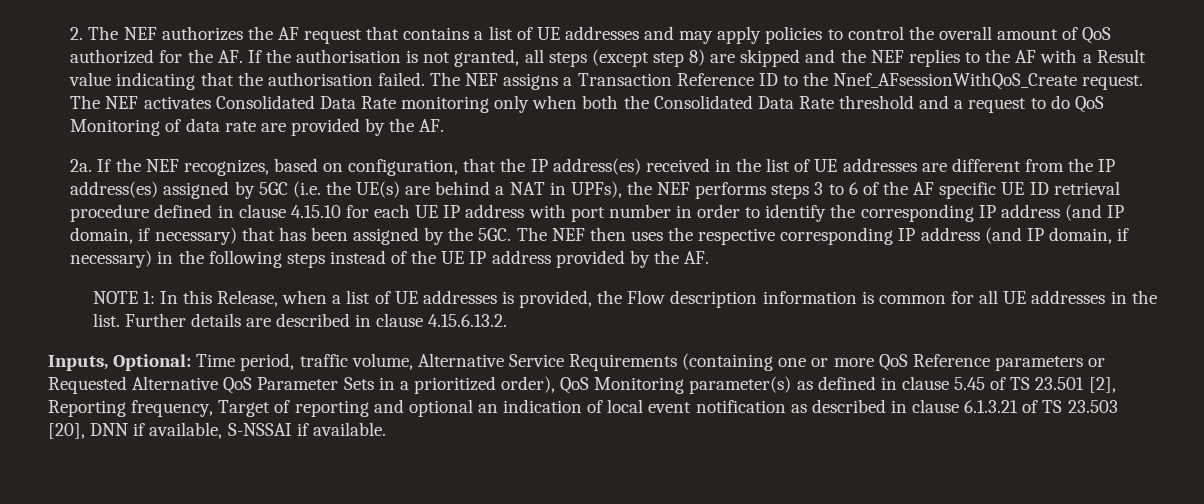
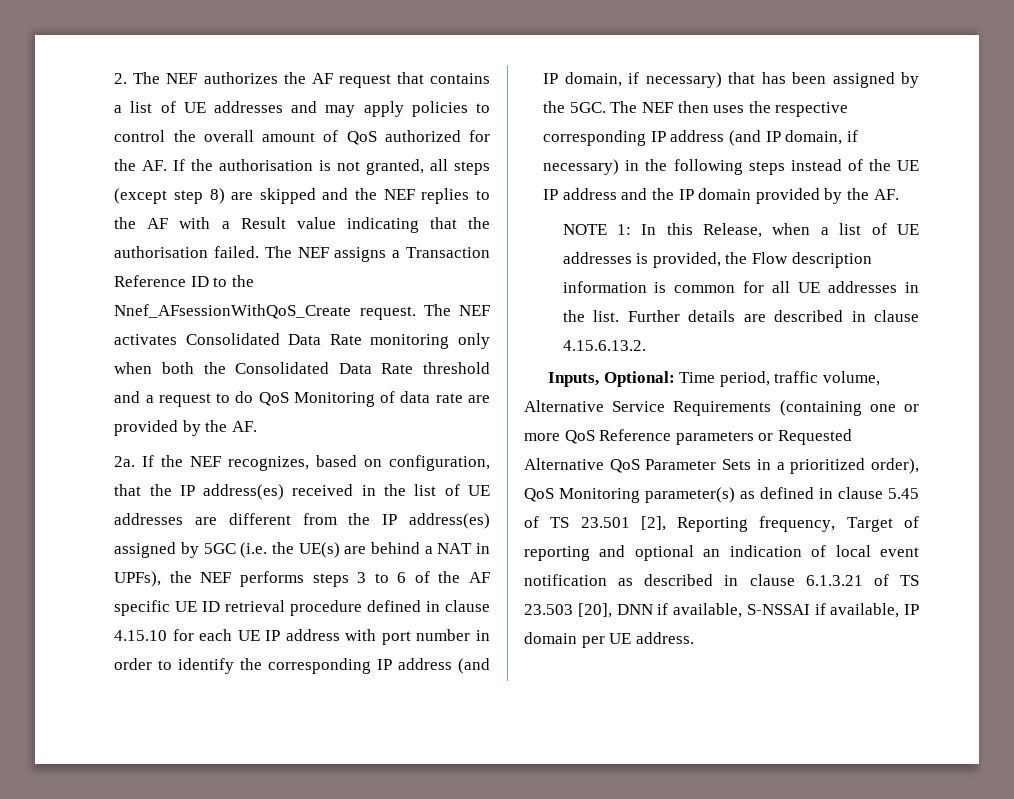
(551, 257) none -> [621,188,752,200] and the IP domain
[312,422,386,436] available. -> [830,603,919,618] [524,632,694,648] available, IP domain per UE address.

